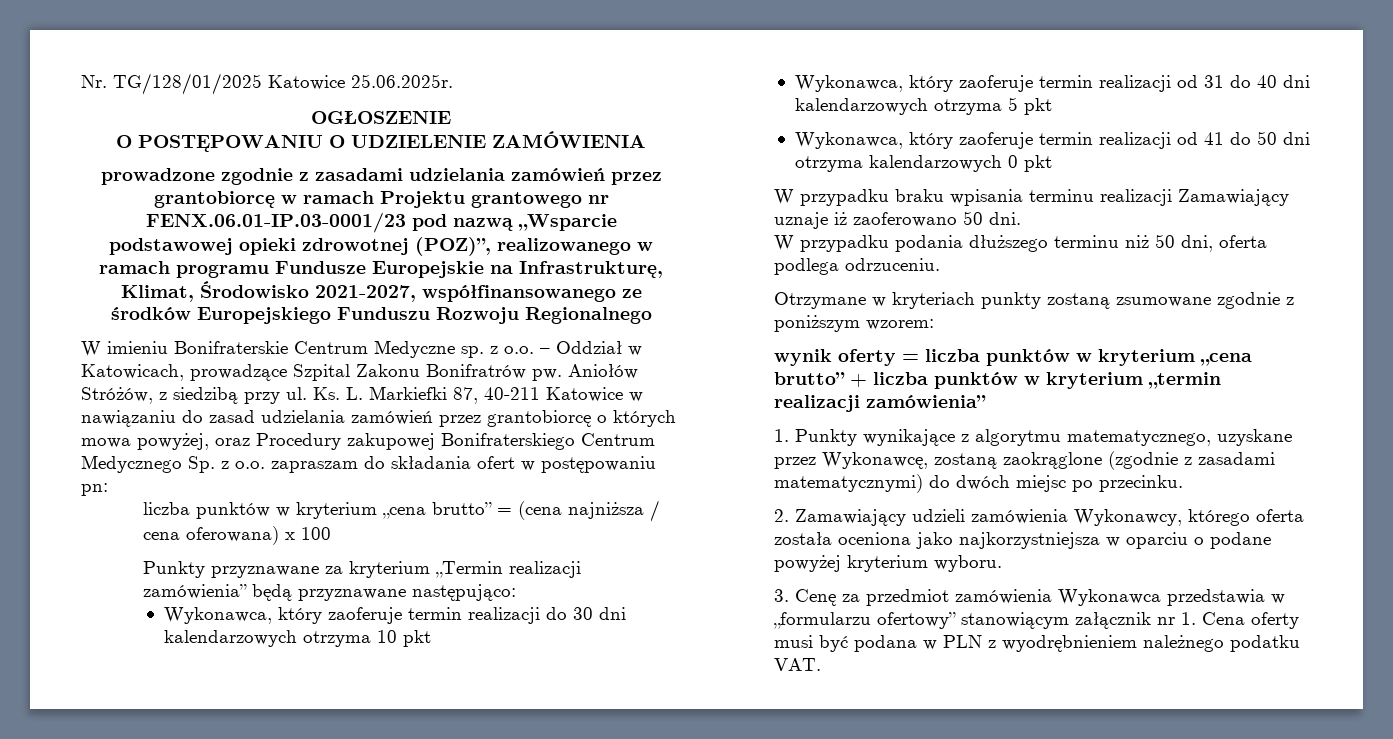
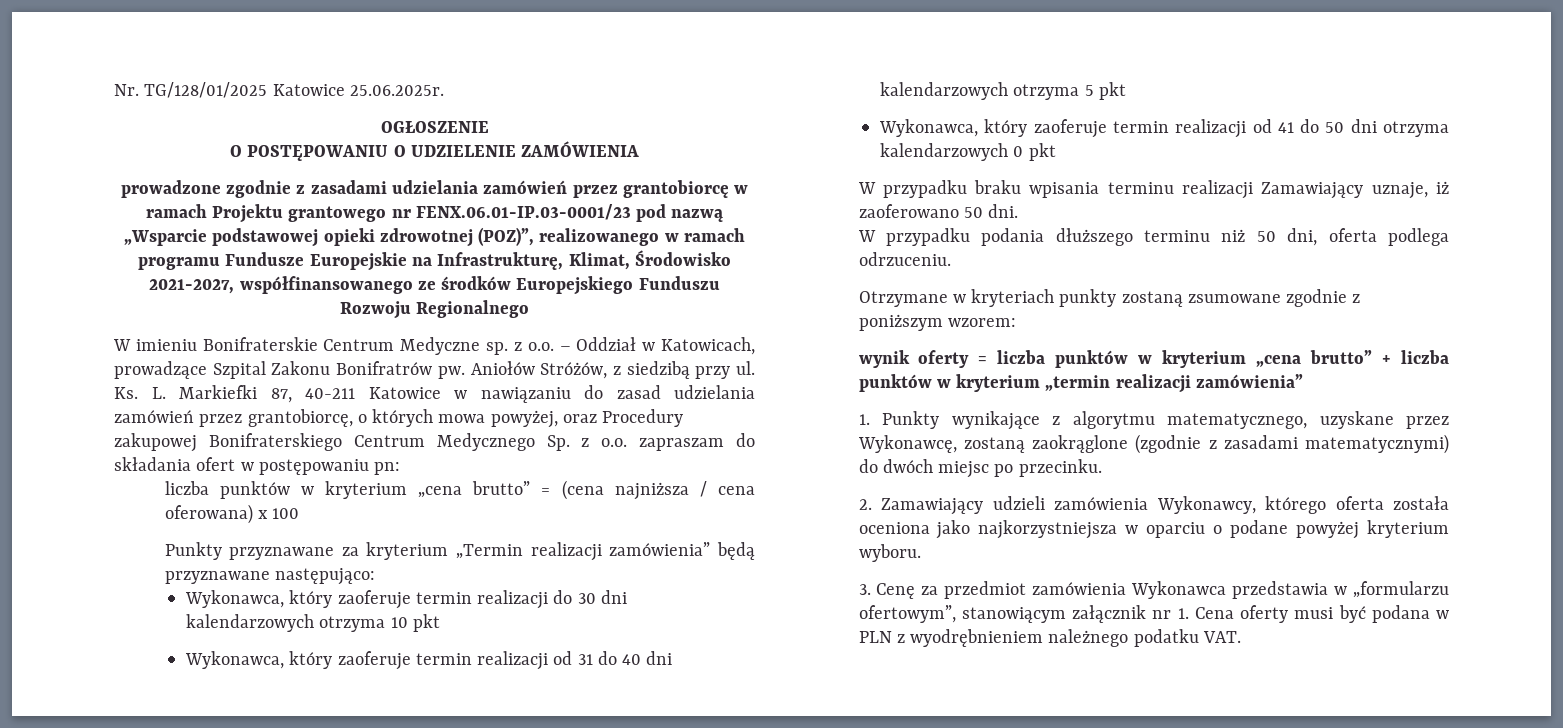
[487,410,592,427] grantobiorcę -> [247,409,353,427] grantobiorcę,
[773,212,828,229] uznaje -> [1371,182,1428,199] uznaje,
[876,612,956,629] ofertowy” -> [858,605,956,623] ofertowym”,

